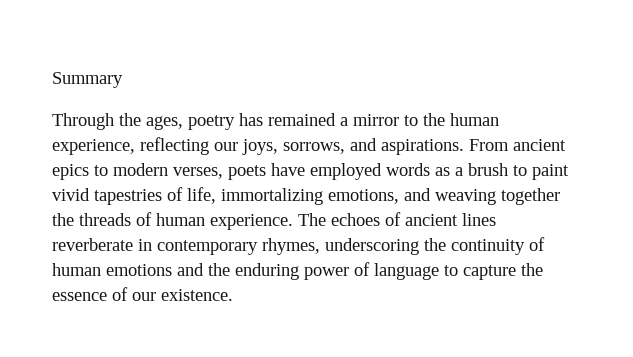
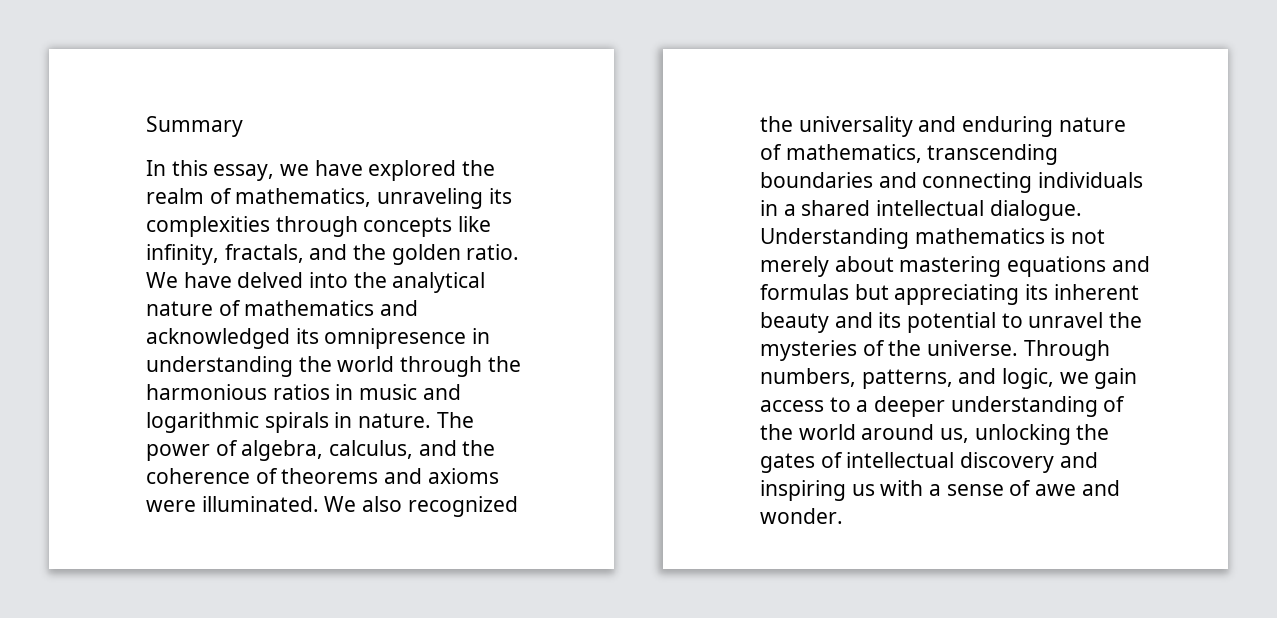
[52,113,499,130] [52,137,566,155] [52,163,569,180] [52,187,560,205] [52,212,496,230] [52,237,545,255] [52,262,543,280] [52,287,233,301] Through the ages, poetry has remained a mirror to the human experience, reflecting our joys, sorrows, and aspirations. From ancient epics to modern verses, poets have employed words as a brush to paint vivid tapestries of life, immortalizing emotions, and weaving together the threads of human experience. The echoes of ancient lines reverberate in contemporary rhymes, underscoring the continuity of human emotions and the enduring power of language to capture the essence of our existence. -> [146,160,496,181] [146,188,512,209] [146,216,492,237] [146,244,520,265] [146,272,486,293] [146,300,419,316] [146,328,491,349] [146,356,521,377] [146,384,461,400] [146,412,474,433] [146,440,496,461] [146,468,499,484] [146,496,518,517] [760,116,1126,137] [760,144,1059,165] [760,172,1144,193] [760,200,1082,221] [760,228,1106,249] [760,256,1150,277] [760,284,1139,305] [760,312,1143,333] [760,340,1110,361] [760,368,1138,389] [760,396,1126,417] [760,424,1110,445] [760,452,1098,473] [760,480,1120,501] [760,508,843,524] In this essay, we have explored the realm of mathematics, unraveling its complexities through concepts like infinity, fractals, and the golden ratio. We have delved into the analytical nature of mathematics and acknowledged its omnipresence in understanding the world through the harmonious ratios in music and logarithmic spirals in nature. The power of algebra, calculus, and the coherence of theorems and axioms were illuminated. We also recognized the universality and enduring nature of mathematics, transcending boundaries and connecting individuals in a shared intellectual dialogue. Understanding mathematics is not merely about mastering equations and formulas but appreciating its inherent beauty and its potential to unravel the mysteries of the universe. Through numbers, patterns, and logic, we gain access to a deeper understanding of the world around us, unlocking the gates of intellectual discovery and inspiring us with a sense of awe and wonder.

